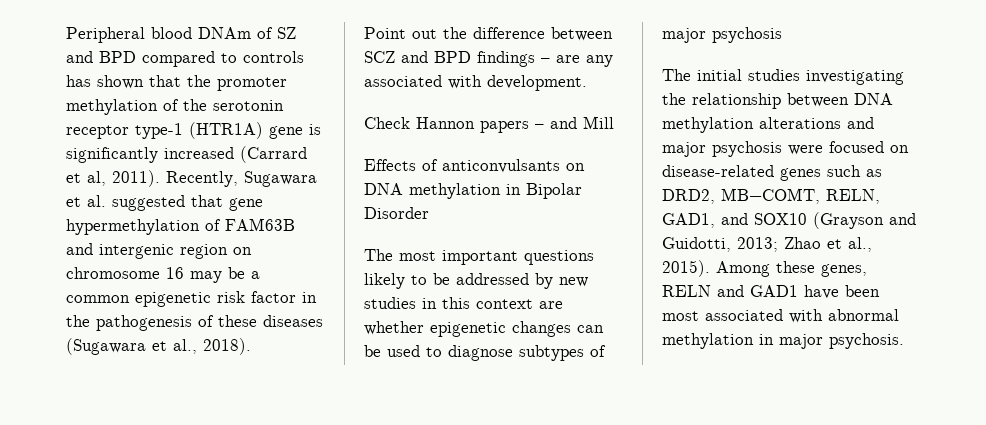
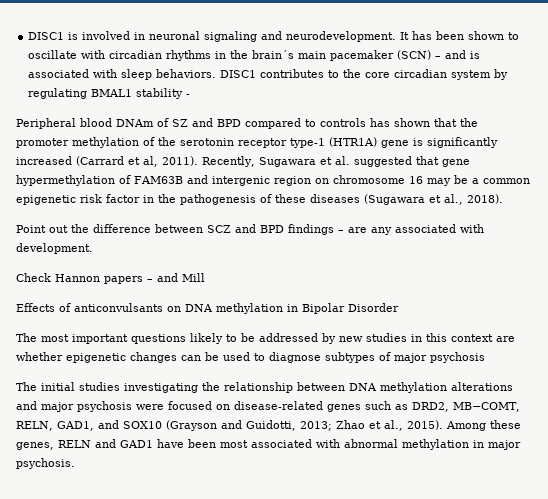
(66, 35) none -> [28,31,520,42] [28,50,481,61] [28,69,509,80] [28,88,191,99] DISC1 is involved in neuronal signaling and neurodevelopment. It has been shown to oscillate with circadian rhythms in the brain´s main pacemaker (SCN) – and is associated with sleep behaviors. DISC1 contributes to the core circadian system by regulating BMAL1 stability - //

